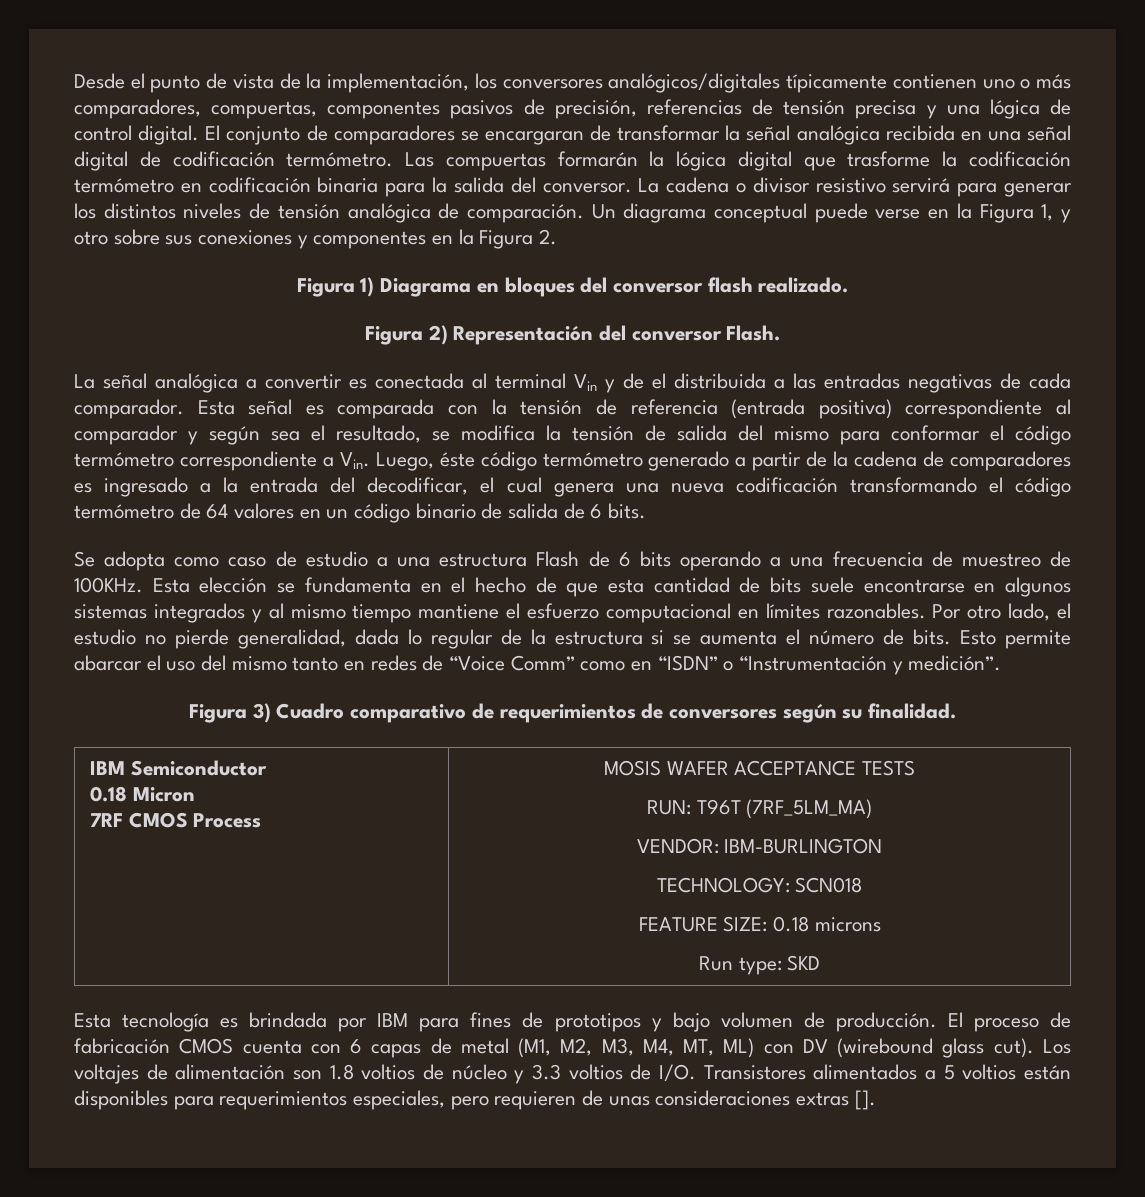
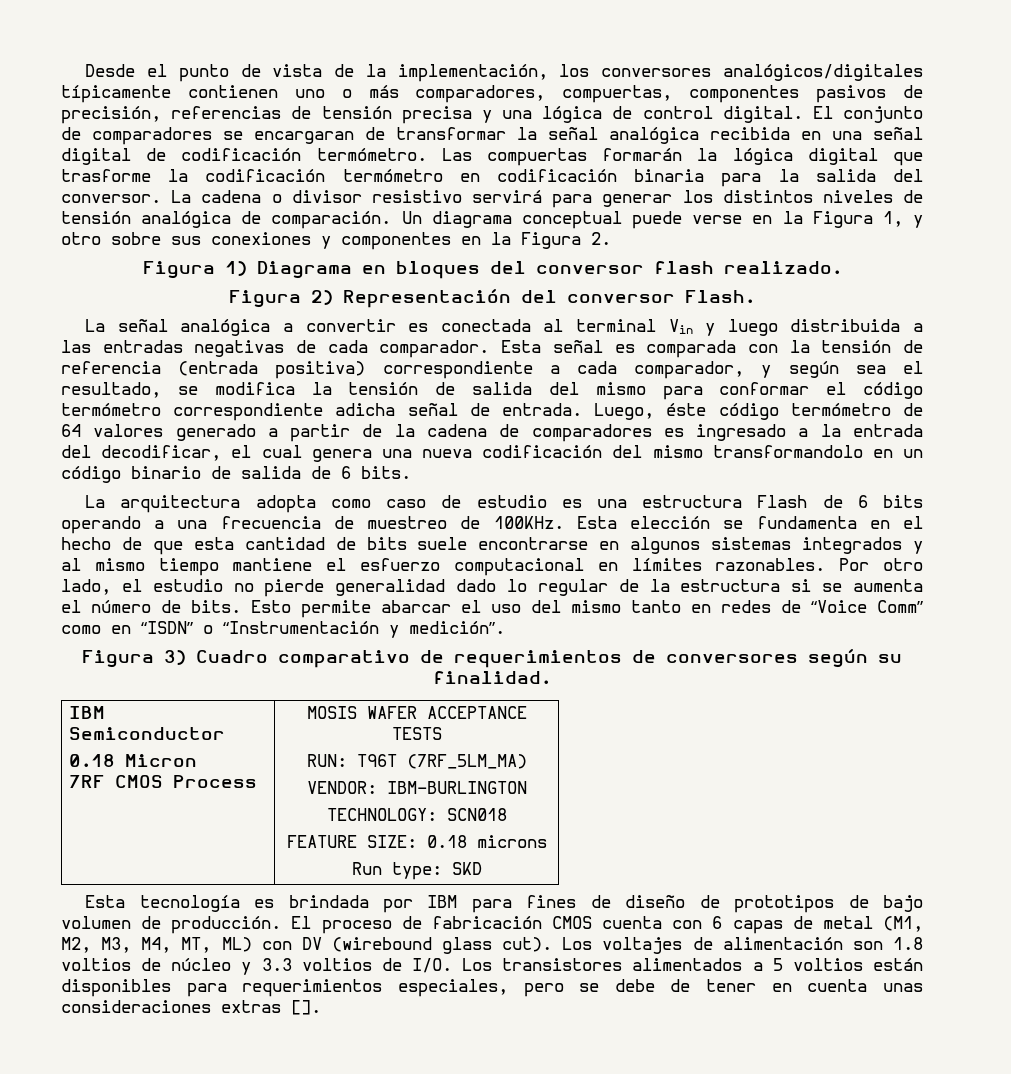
[623,373,666,389] de el -> [727,319,778,336] luego
[1056,399,1072,415] [74,425,178,445] al comparador -> [549,361,745,379] a cada comparador,
[322,452,370,469] a Vin. -> [335,403,582,416] adicha señal de entrada.
(643, 459) none -> [903,403,924,416] [61,424,164,437] de 64 valores
[849,477,1072,497] [74,503,295,519] transformando el código termómetro de 64 valores -> [612,445,863,458] del mismo transformandolo
[74,551,95,567] Se -> [85,495,241,513] La arquitectura
[376,557,388,567] a -> [561,499,582,508] es
[237,629,399,649] generalidad, dada -> [335,579,497,596] generalidad dado
[554,1013,662,1032] prototipos y -> [625,895,869,913] diseño de prototipos de
[703,1065,806,1080] Transistores -> [462,958,623,971] Los transistores
[494,1090,604,1110] requieren de -> [579,979,868,992] se debe de tener en cuenta

